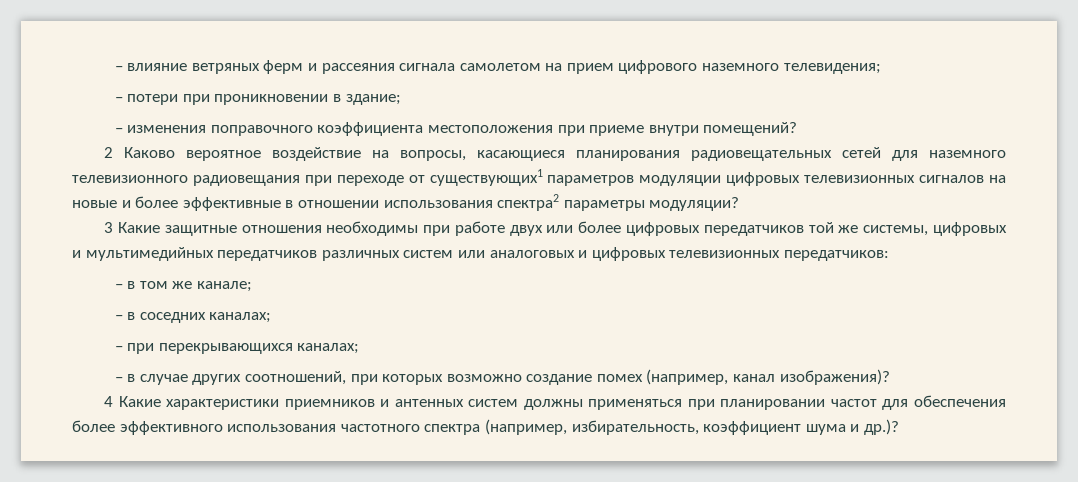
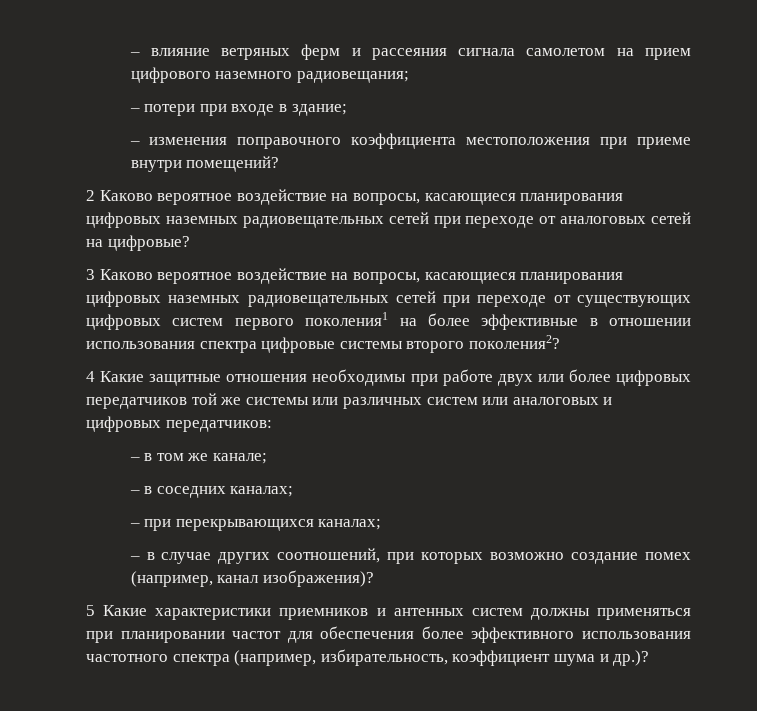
[783,63,881,74] телевидения; -> [296,71,409,83] радиовещания;
[214,94,329,105] проникновении -> [231,104,275,116] входе
[691,147,1006,161] [72,169,1006,186] [72,200,131,208] радиовещательных сетей для наземного телевизионного радиовещания при переходе от существующих1 параметров модуляции цифровых телевизионных сигналов на новые и -> [86,212,691,228] [86,235,190,251] [86,268,624,284] [86,291,691,307] [86,312,417,330] цифровых наземных радиовещательных сетей при переходе от аналоговых сетей на цифровые? // 3 Каково вероятное воздействие на вопросы, касающиеся планирования цифровых наземных радиовещательных сетей при переходе от существующих цифровых систем первого поколения1 на
[497,194,740,211] [104,222,114,233] спектра2 параметры модуляции? // 3 -> [199,335,560,353] [86,371,95,382] спектра цифровые системы второго поколения2? // 4
[863,222,1007,236] [72,247,318,261] системы, цифровых и мультимедийных передатчиков -> [245,397,339,405] системы или
[669,250,781,258] телевизионных -> (161, 424) none
[104,396,114,407] 4 -> [86,605,95,616] 5

